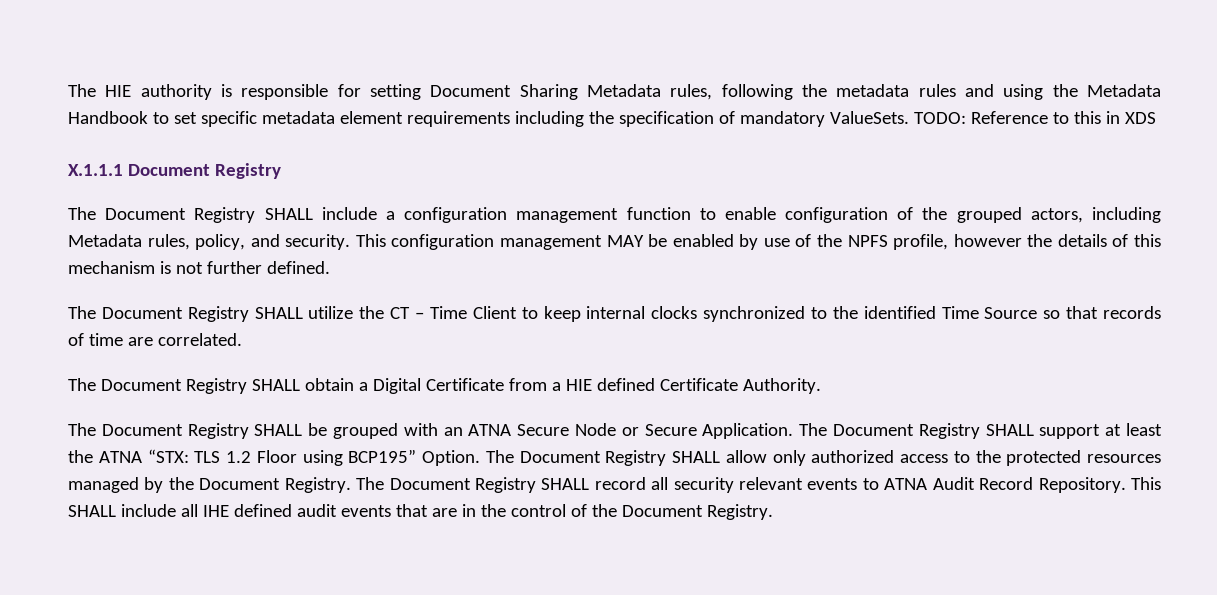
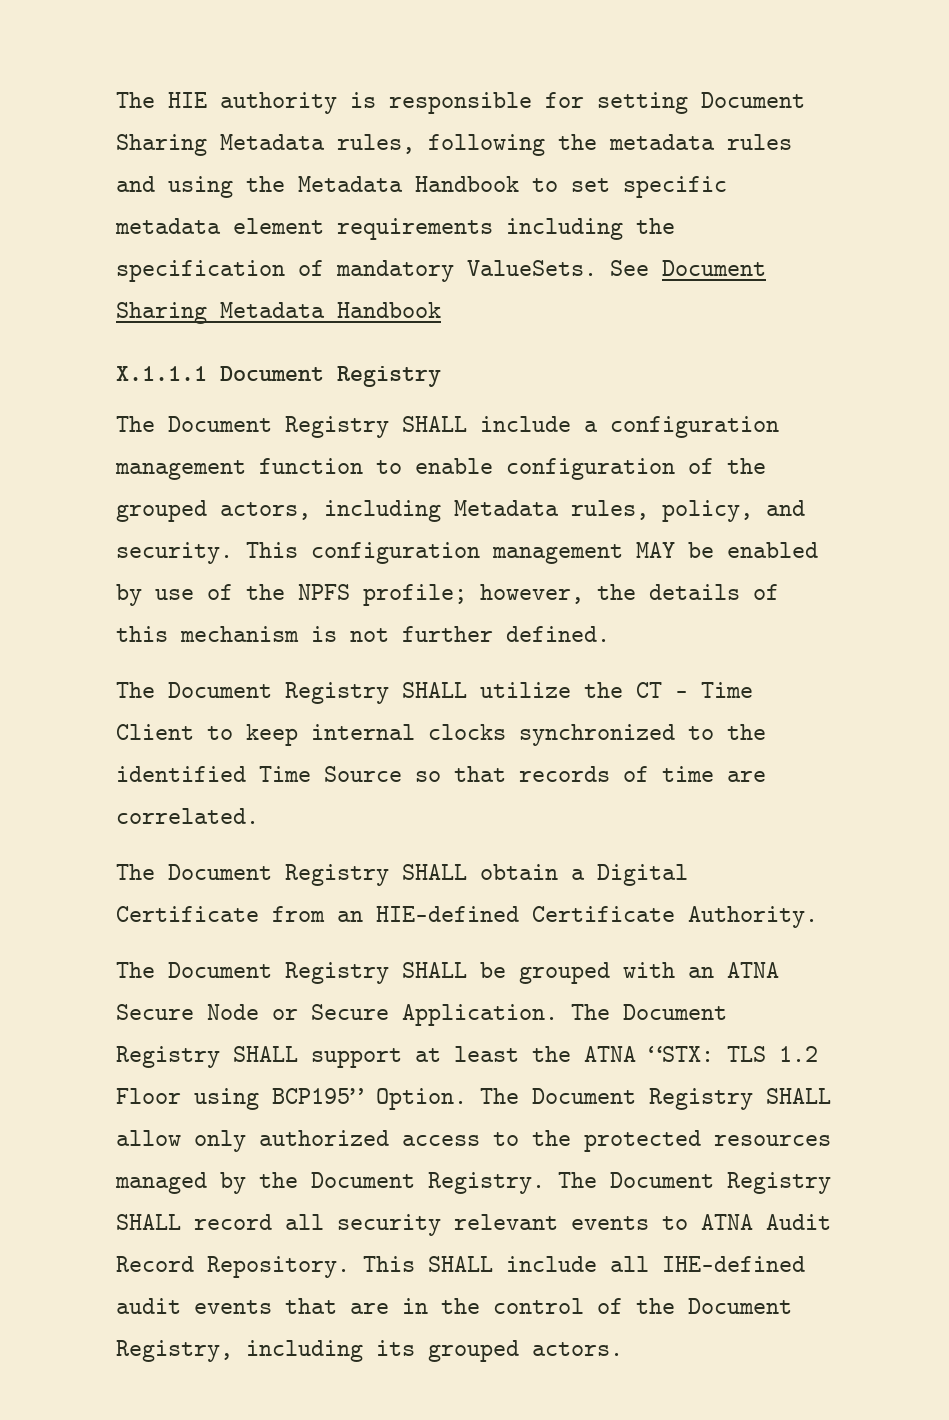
[913,111,1156,124] TODO: Reference to this in XDS -> [610,260,766,276] [116,302,441,324] See Document Sharing Metadata Handbook
[893,234,1022,250] profile, however -> [363,584,584,606] profile; however,
[551,378,655,391] a HIE defined -> [337,906,519,922] an HIE-defined
[202,504,292,517] IHE defined -> [662,1256,805,1272] IHE-defined
[706,504,773,520] Registry. -> [116,1340,623,1362] Registry, including its grouped actors.

